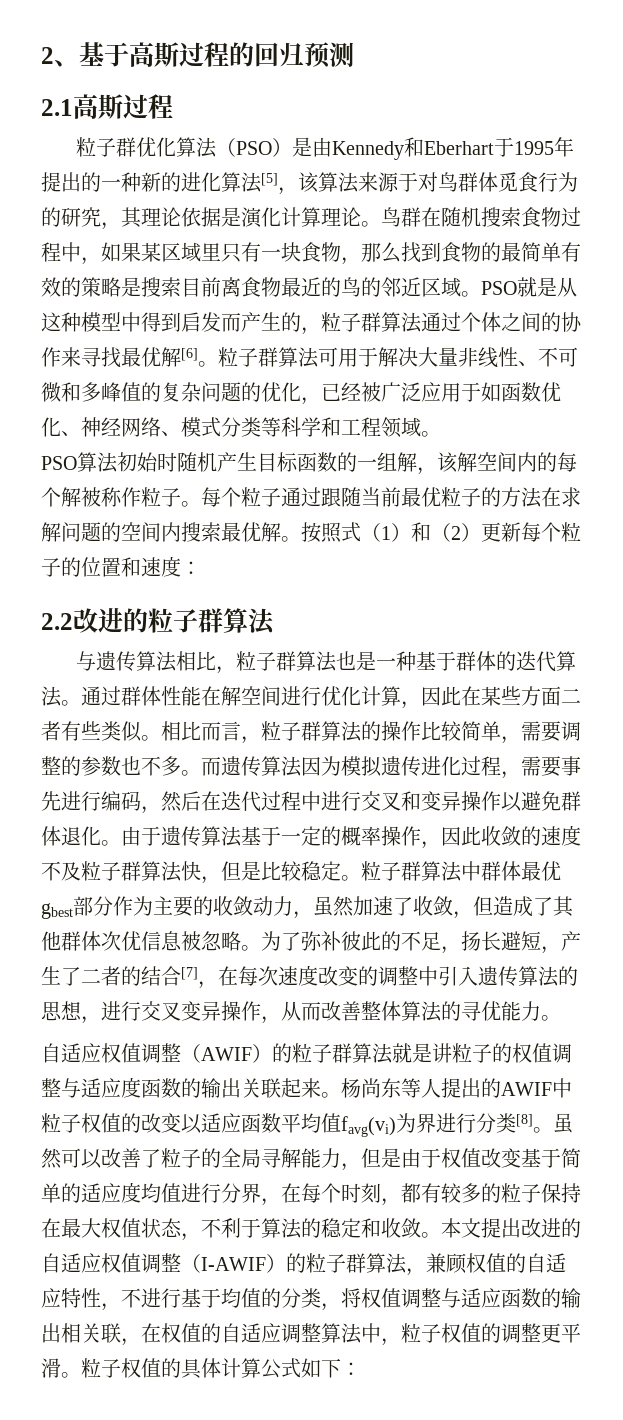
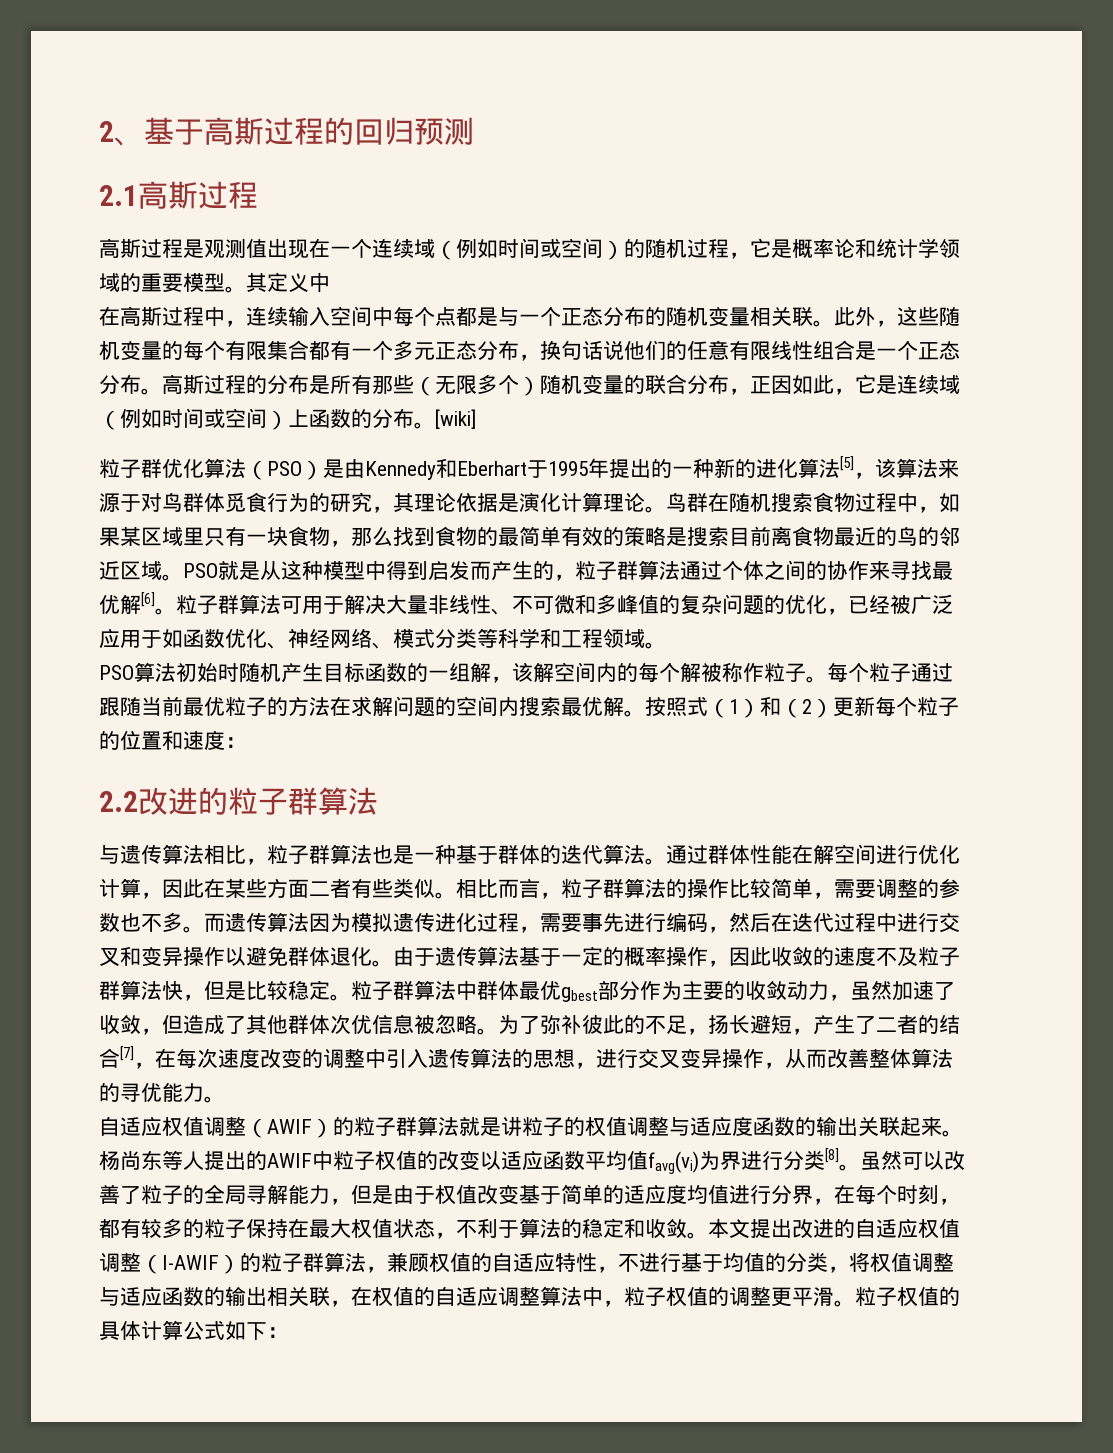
(173, 106) none -> [99,238,960,260] [99,272,330,293] [99,306,960,327] [99,340,960,361] [99,374,960,396] [99,408,476,430] // 高斯过程是观测值出现在一个连续域（例如时间或空间）的随机过程，它是概率论和统计学领域的重要模型。其定义中 // 在高斯过程中，连续输入空间中每个点都是与一个正态分布的随机变量相关联。此外，这些随机变量的每个有限集合都有一个多元正态分布，换句话说他们的任意有限线性组合是一个正态分布。高斯过程的分布是所有那些（无限多个）随机变量的联合分布，正因如此，它是连续域（例如时间或空间）上函数的分布。[wiki]

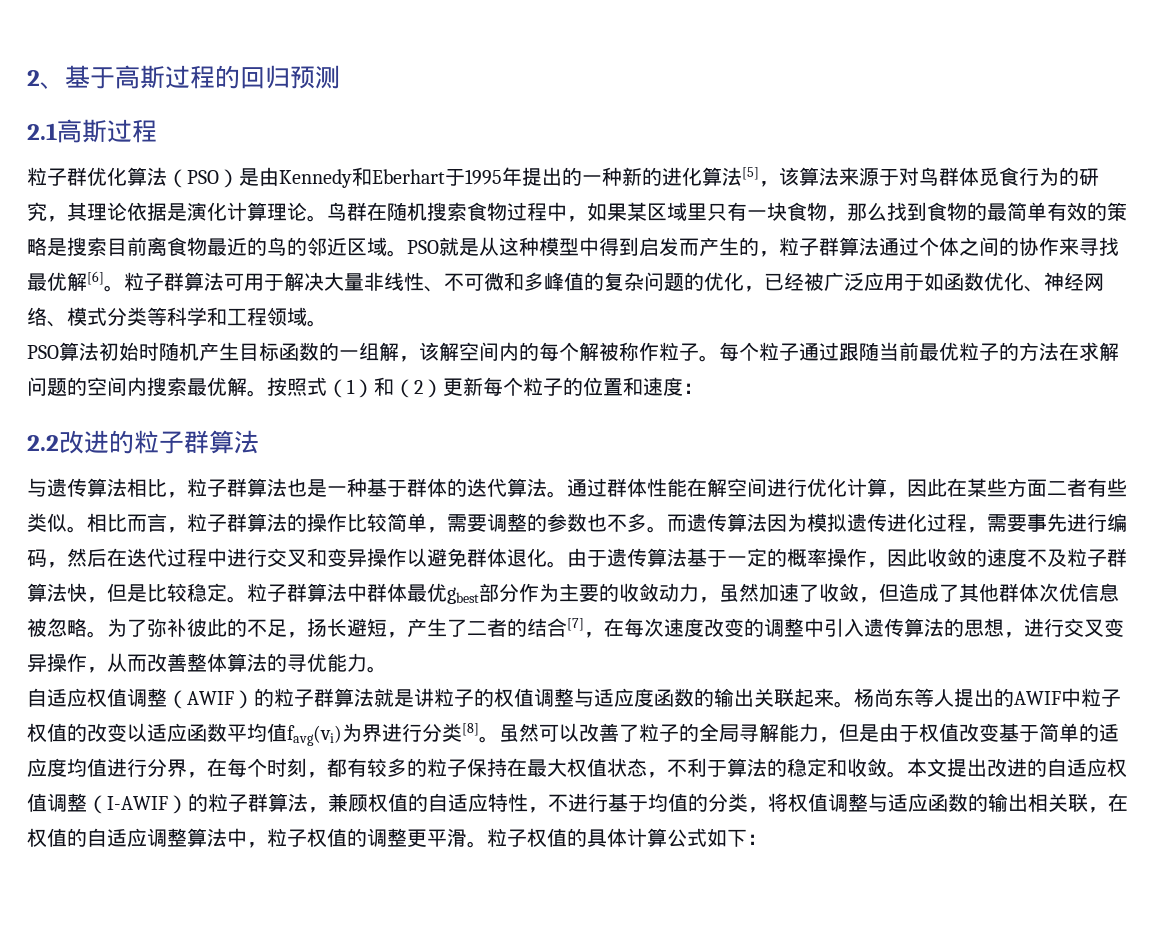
[99,238,960,260] [99,272,330,293] [99,306,960,327] [99,340,960,361] [99,374,960,396] [99,408,476,430] // 高斯过程是观测值出现在一个连续域（例如时间或空间）的随机过程，它是概率论和统计学领域的重要模型。其定义中 // 在高斯过程中，连续输入空间中每个点都是与一个正态分布的随机变量相关联。此外，这些随机变量的每个有限集合都有一个多元正态分布，换句话说他们的任意有限线性组合是一个正态分布。高斯过程的分布是所有那些（无限多个）随机变量的联合分布，正因如此，它是连续域（例如时间或空间）上函数的分布。[wiki] -> (157, 131) none

